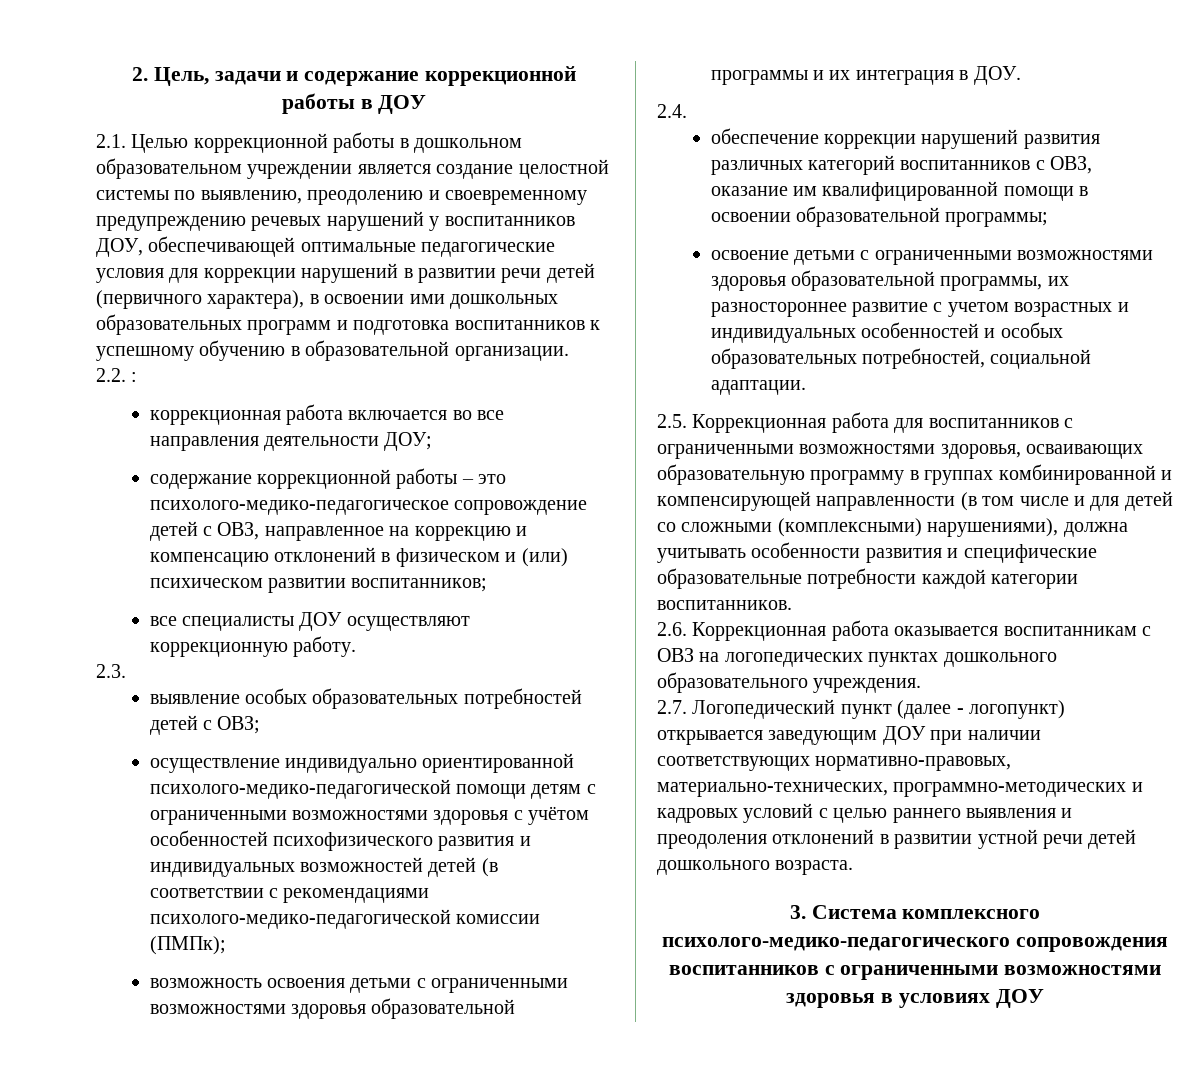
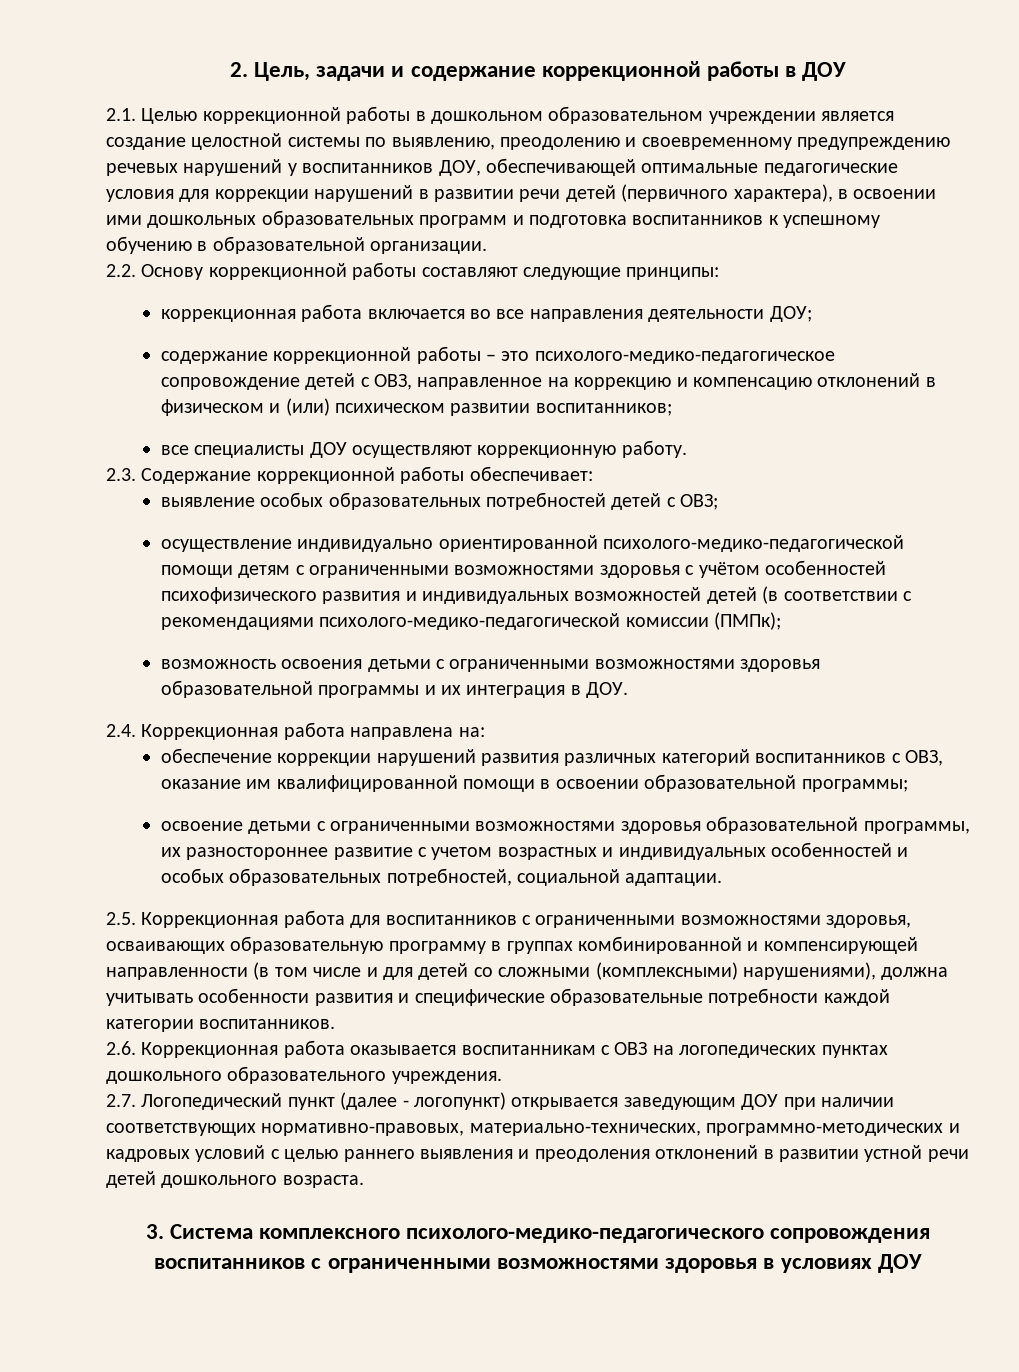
[131,372,138,382] : -> [141,262,720,280] Основу коррекционной работы составляют следующие принципы:
(126, 671) none -> [141,466,593,484] Содержание коррекционной работы обеспечивает:
(687, 111) none -> [141,722,485,740] Коррекционная работа направлена на:

